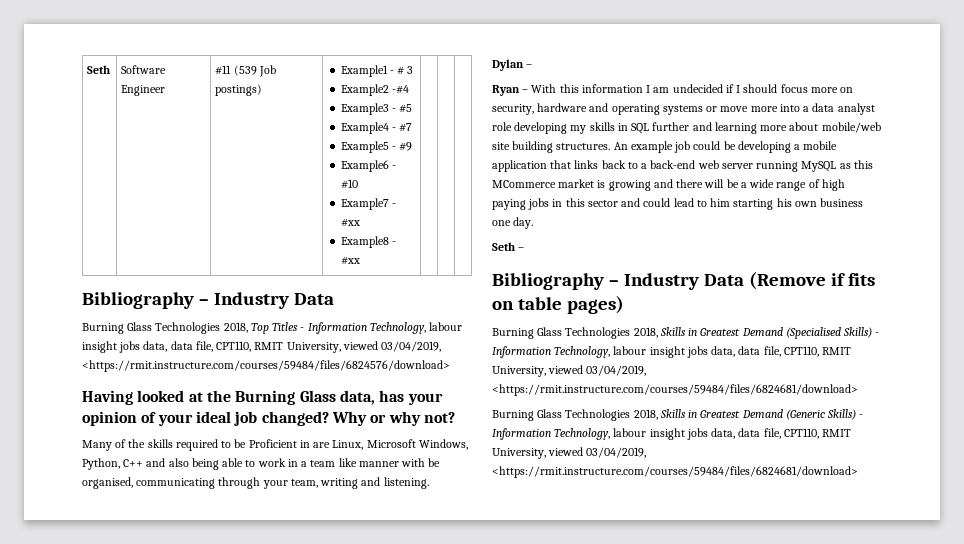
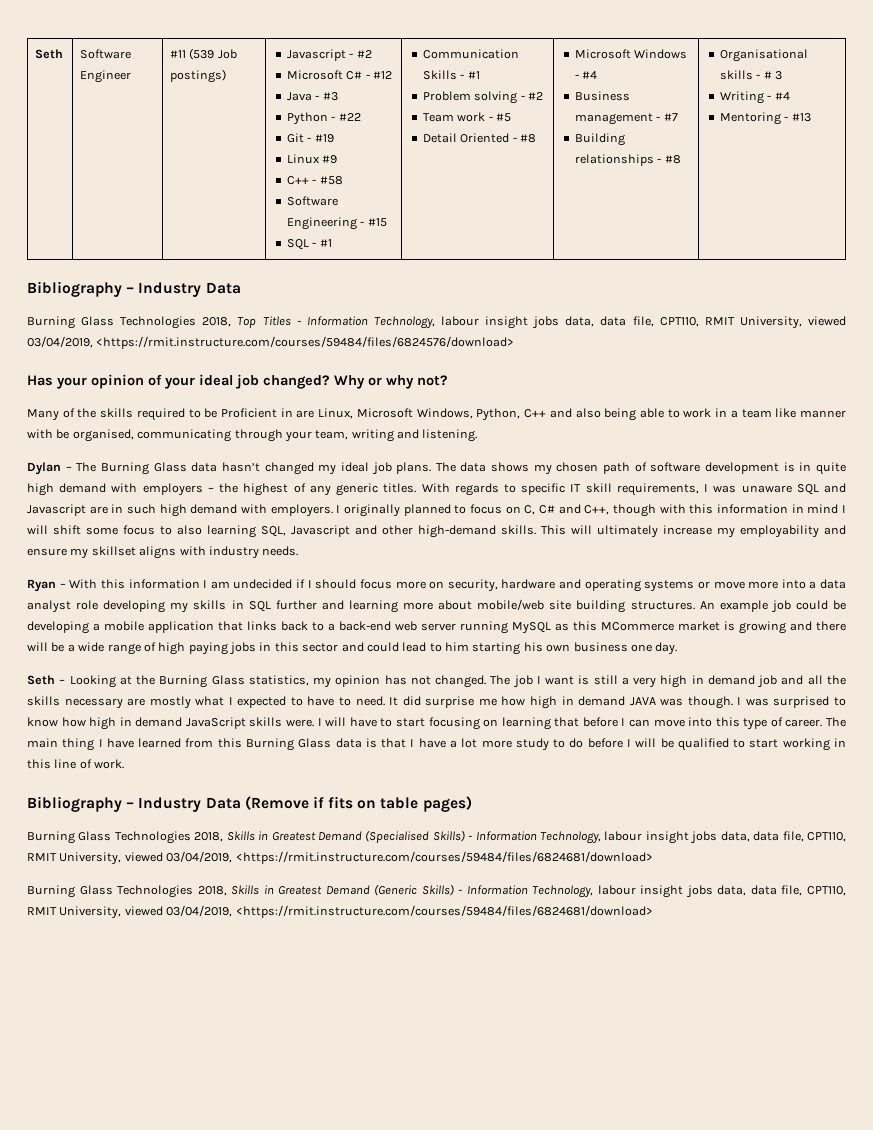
[340,65,414,77] [340,84,409,96] [340,103,413,115] [340,122,413,134] [340,141,413,153] [340,160,396,172] [340,179,358,189] [340,198,396,210] [340,218,360,227] [340,236,396,248] [340,256,360,265] Example1 - # 3 // Example2 -#4 // Example3 - #5 // Example4 - #7 // Example5 - #9 // Example6 - #10 // Example7 - #xx // Example8 - #xx | | | -> [286,49,372,61] [286,70,392,80] [286,92,338,101] [286,112,361,125] [286,133,334,143] [286,154,338,164] [286,176,343,185] [286,196,338,206] [286,217,387,230] [286,239,332,250] [422,49,519,59] [422,70,480,80] [422,91,543,104] [422,112,511,122] [422,133,536,143] [574,49,688,59] [574,71,598,79] [574,91,630,101] [574,113,678,125] [574,133,625,146] [574,154,681,166] [719,49,808,62] [719,70,782,80] [719,91,790,104] [719,112,811,125] Javascript - #2 // Microsoft C# - #12 // Java - #3 // Python - #22 // Git - #19 // Linux #9 // C++ - #58 // Software Engineering - #15 // SQL - #1 | Communication Skills - #1 // Problem solving - #2 // Team work - #5 // Detail Oriented - #8 | Microsoft Windows - #4 // Business management - #7 // Building relationships - #8 | Organisational skills - # 3 // Writing - #4 // Mentoring - #13
[82,390,405,405] Having looked at the Burning Glass data, has -> [27,375,53,386] Has
(533, 66) none -> [76,462,847,475] [27,483,847,496] [27,504,846,517] [27,525,846,538] [27,546,299,559] The Burning Glass data hasn’t changed my ideal job plans. The data shows my chosen path of software development is in quite high demand with employers – the highest of any generic titles. With regards to specific IT skill requirements, I was unaware SQL and Javascript are in such high demand with employers. I originally planned to focus on C, C# and C++, though with this information in mind I will shift some focus to also learning SQL, Javascript and other high-demand skills. This will ultimately increase my employability and ensure my skillset aligns with industry needs.
(525, 249) none -> [69,675,846,688] [27,696,846,709] [27,717,847,730] [27,738,847,751] [27,759,125,769] Looking at the Burning Glass statistics, my opinion has not changed. The job I want is still a very high in demand job and all the skills necessary are mostly what I expected to have to need. It did surprise me how high in demand JAVA was though. I was surprised to know how high in demand JavaScript skills were. I will have to start focusing on learning that before I can move into this type of career. The main thing I have learned from this Burning Glass data is that I have a lot more study to do before I will be qualified to start working in this line of work.

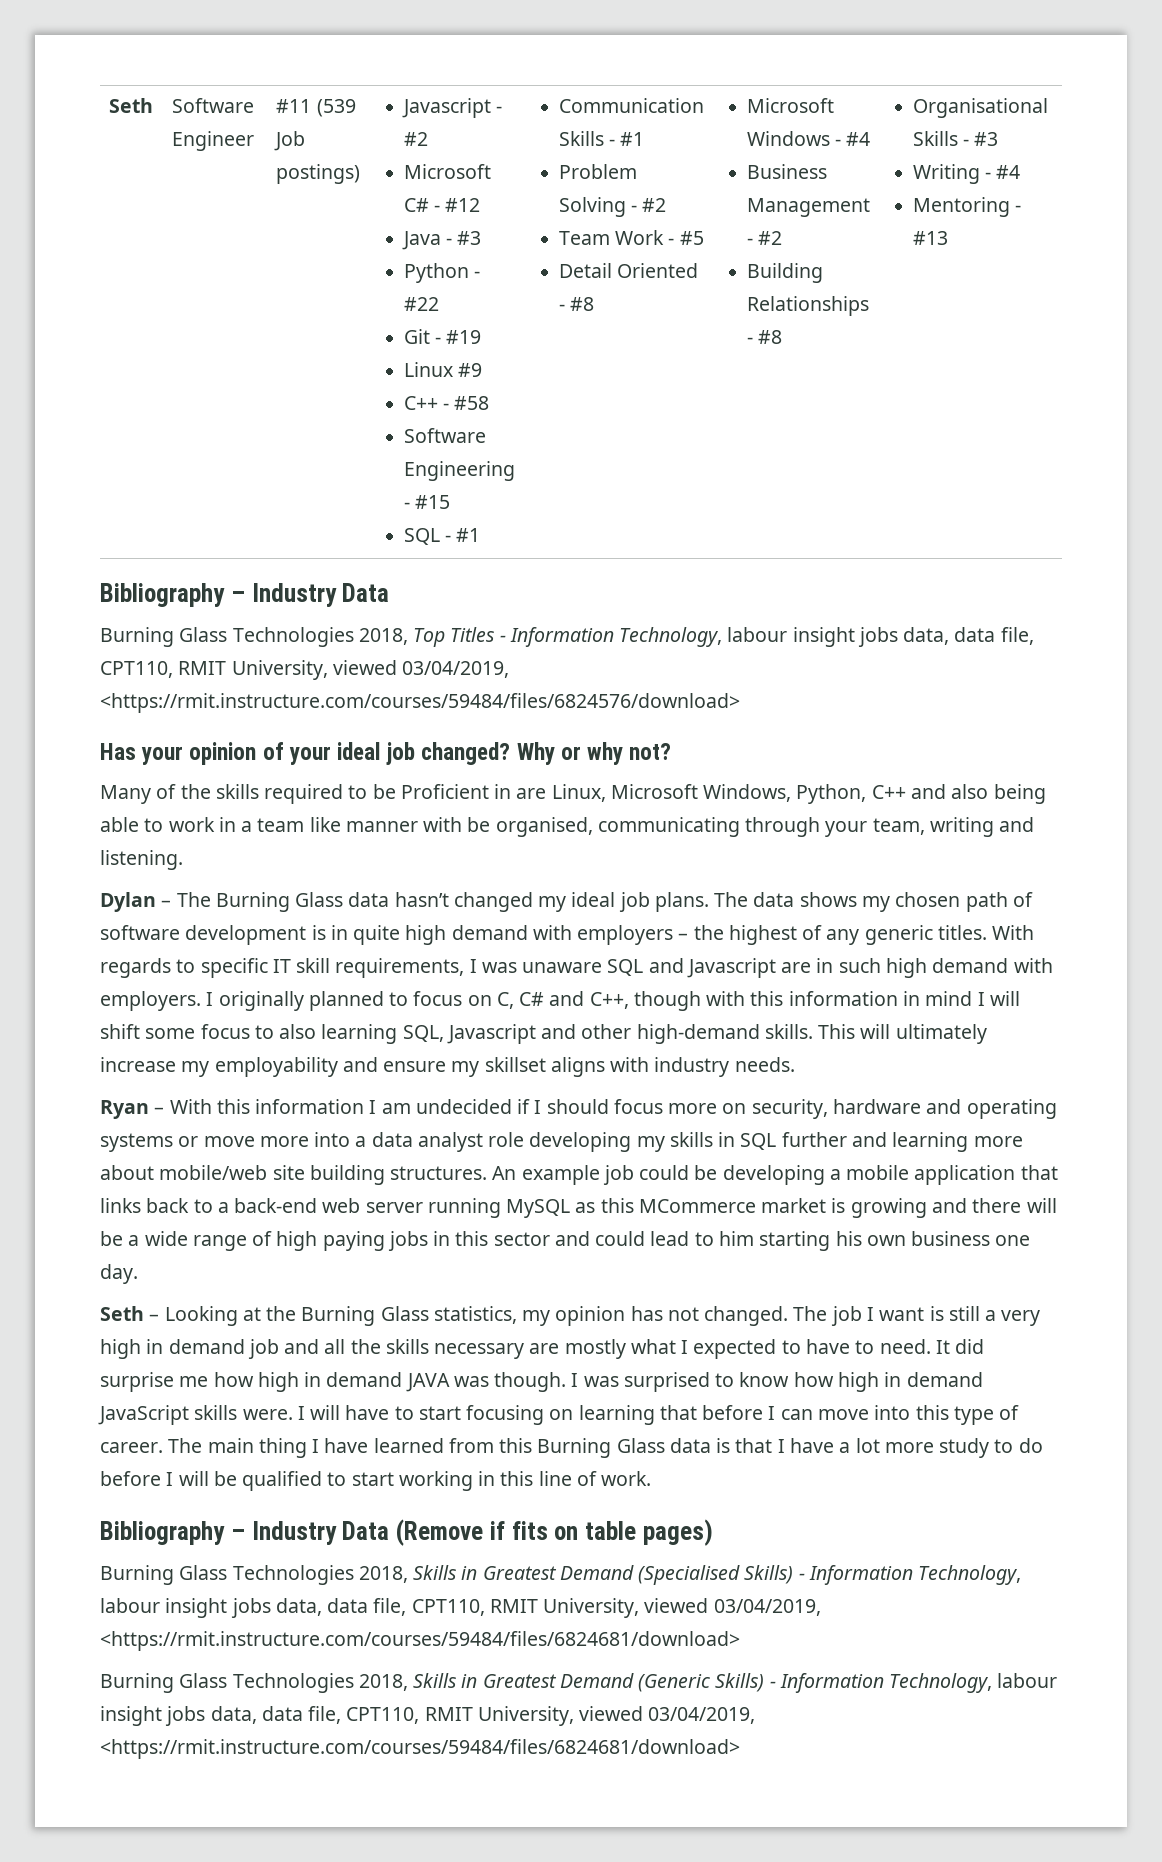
[474,91,518,104] solving -> [558,197,626,217] Solving
[457,112,486,122] work -> [615,230,665,245] Work
[574,113,678,125] management - #7 -> [746,198,870,217] [746,231,783,245] Management - #2
[574,154,654,166] relationships -> [746,296,869,316] Relationships
[719,70,782,80] skills - # 3 -> [912,131,999,146] Skills - #3

